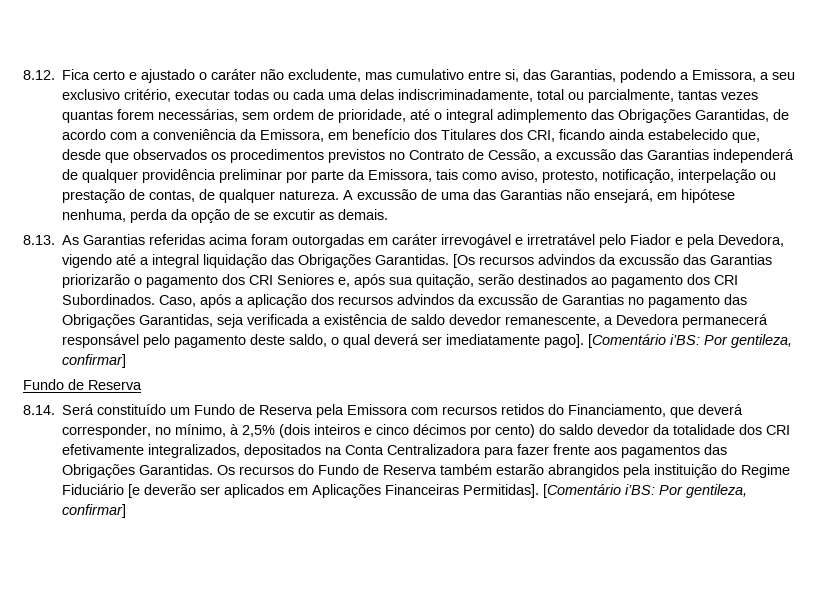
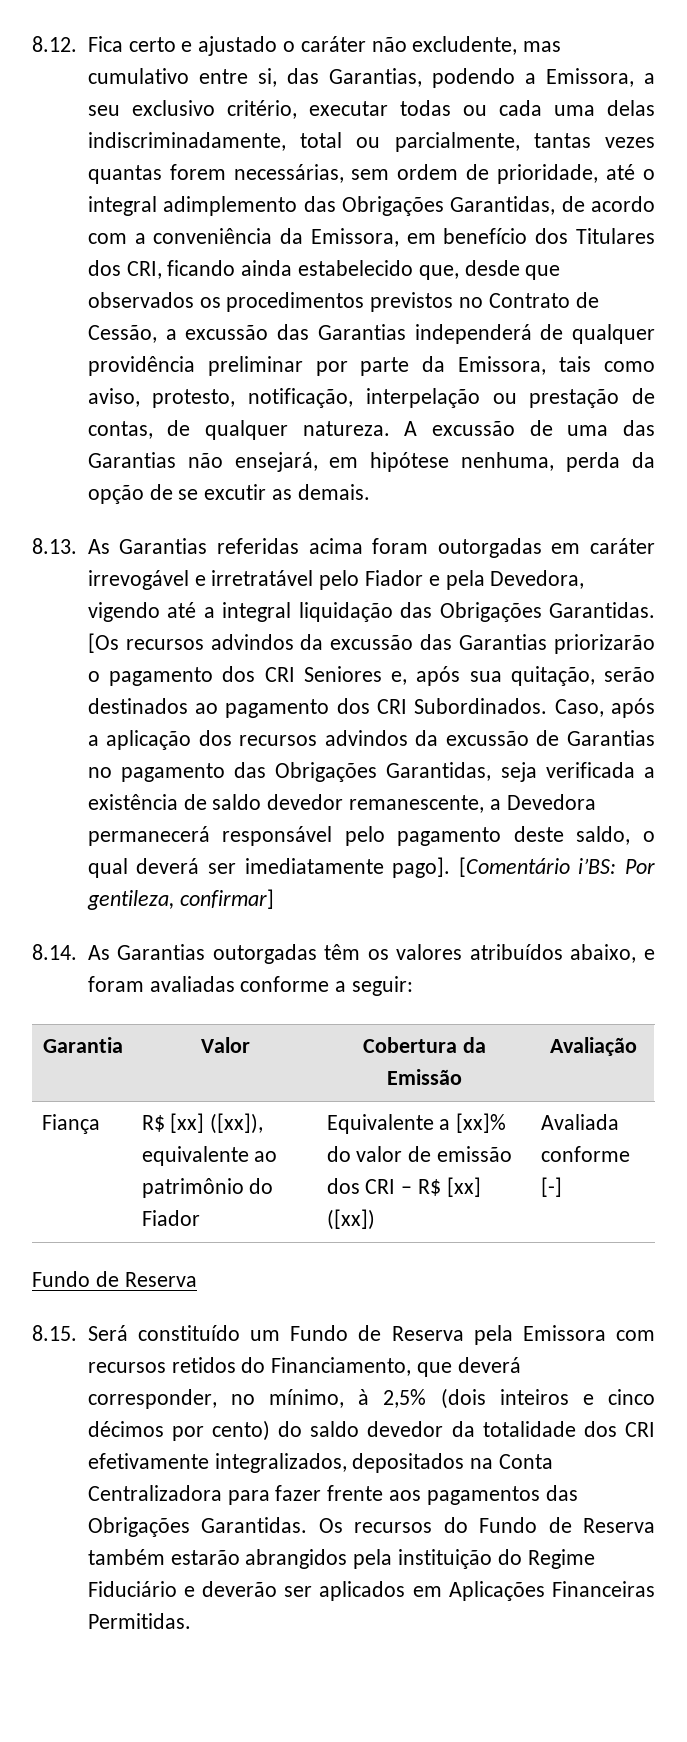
(127, 361) none -> [32,944,655,964] [87,976,413,996] [42,1037,123,1053] [200,1037,250,1053] [363,1037,486,1053] [387,1069,462,1085] [549,1037,637,1056] [41,1114,100,1134] [141,1113,264,1134] [141,1146,278,1166] [141,1178,274,1198] [141,1210,200,1226] [326,1113,507,1134] [326,1146,513,1162] [326,1177,481,1197] [326,1209,375,1230] [540,1114,619,1130] [540,1146,630,1162] [540,1177,562,1197] // 8.14. As Garantias outorgadas têm os valores atribuídos abaixo, e foram avaliadas conforme a seguir: // Garantia | Valor | Cobertura da Emissão | Avaliação // Fiança | R$ [xx] ([xx]), equivalente ao patrimônio do Fiador | Equivalente a [xx]% do valor de emissão dos CRI – R$ [xx] ([xx]) | Avaliada conforme [-]
[23,405,55,415] 8.14. -> [32,1325,77,1341] 8.15.
[128,484,141,498] [e -> [183,1586,195,1597] e
[463,484,748,498] [62,504,127,518] Permitidas]. [Comentário i’BS: Por gentileza, confirmar] -> [87,1613,191,1629] Permitidas.

